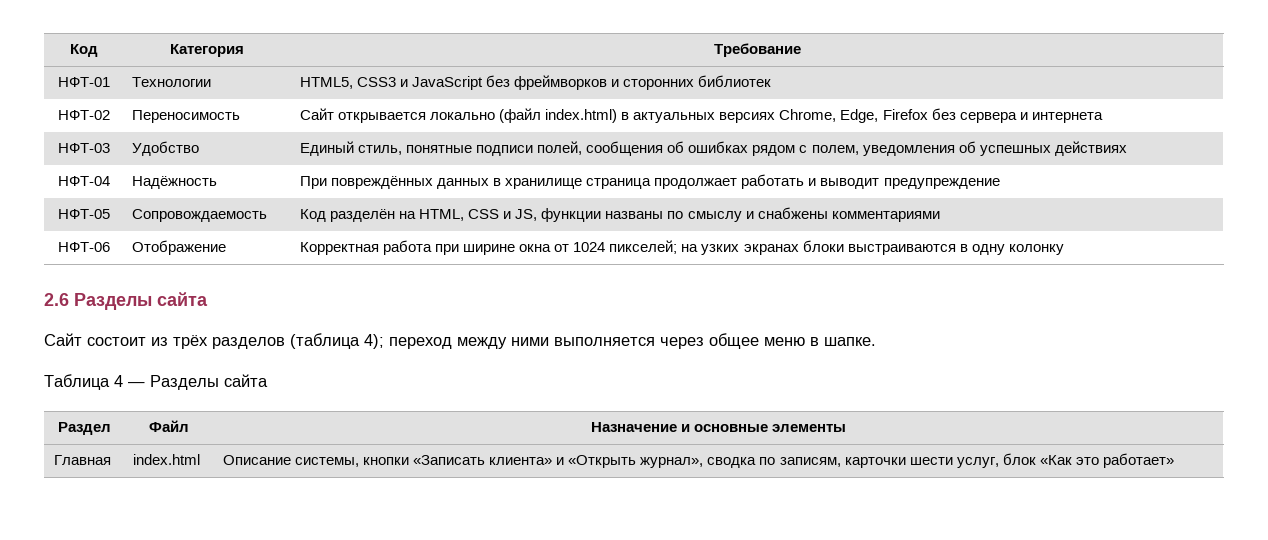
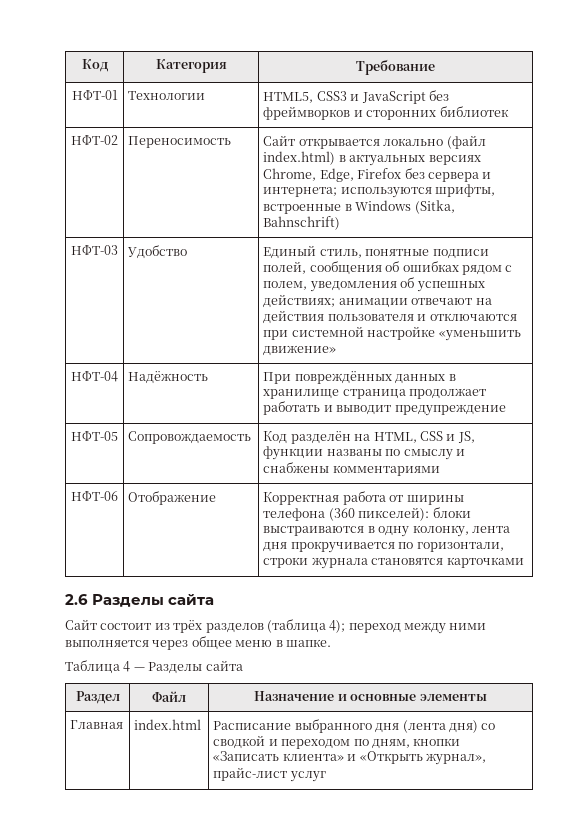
[1031,112,1103,123] интернета -> [263,184,496,198] [263,200,455,214] [263,216,341,230] интернета; используются шрифты, встроенные в Windows (Sitka, Bahnschrift)
[1054,141,1127,156] действиях -> [263,294,492,308] [263,310,517,324] [263,326,521,341] [263,345,337,356] действиях; анимации отвечают на действия пользователя и отключаются при системной настройке «уменьшить движение»
[435,240,1064,255] при ширине окна от 1024 пикселей; на узких экранах блоки выстраиваются в одну колонку -> [389,495,464,505] [263,507,471,521] [263,525,510,537] [263,541,504,553] [263,557,524,569] от ширины телефона (360 пикселей): блоки выстраиваются в одну колонку, лента дня прокручивается по горизонтали, строки журнала становятся карточками
[223,455,360,467] Описание системы, -> [213,719,496,733] [213,735,410,749] Расписание выбранного дня (лента дня) со сводкой и переходом по дням,
[707,453,1174,468] сводка по записям, карточки шести услуг, блок «Как это работает» -> [213,767,326,782] прайс-лист услуг

